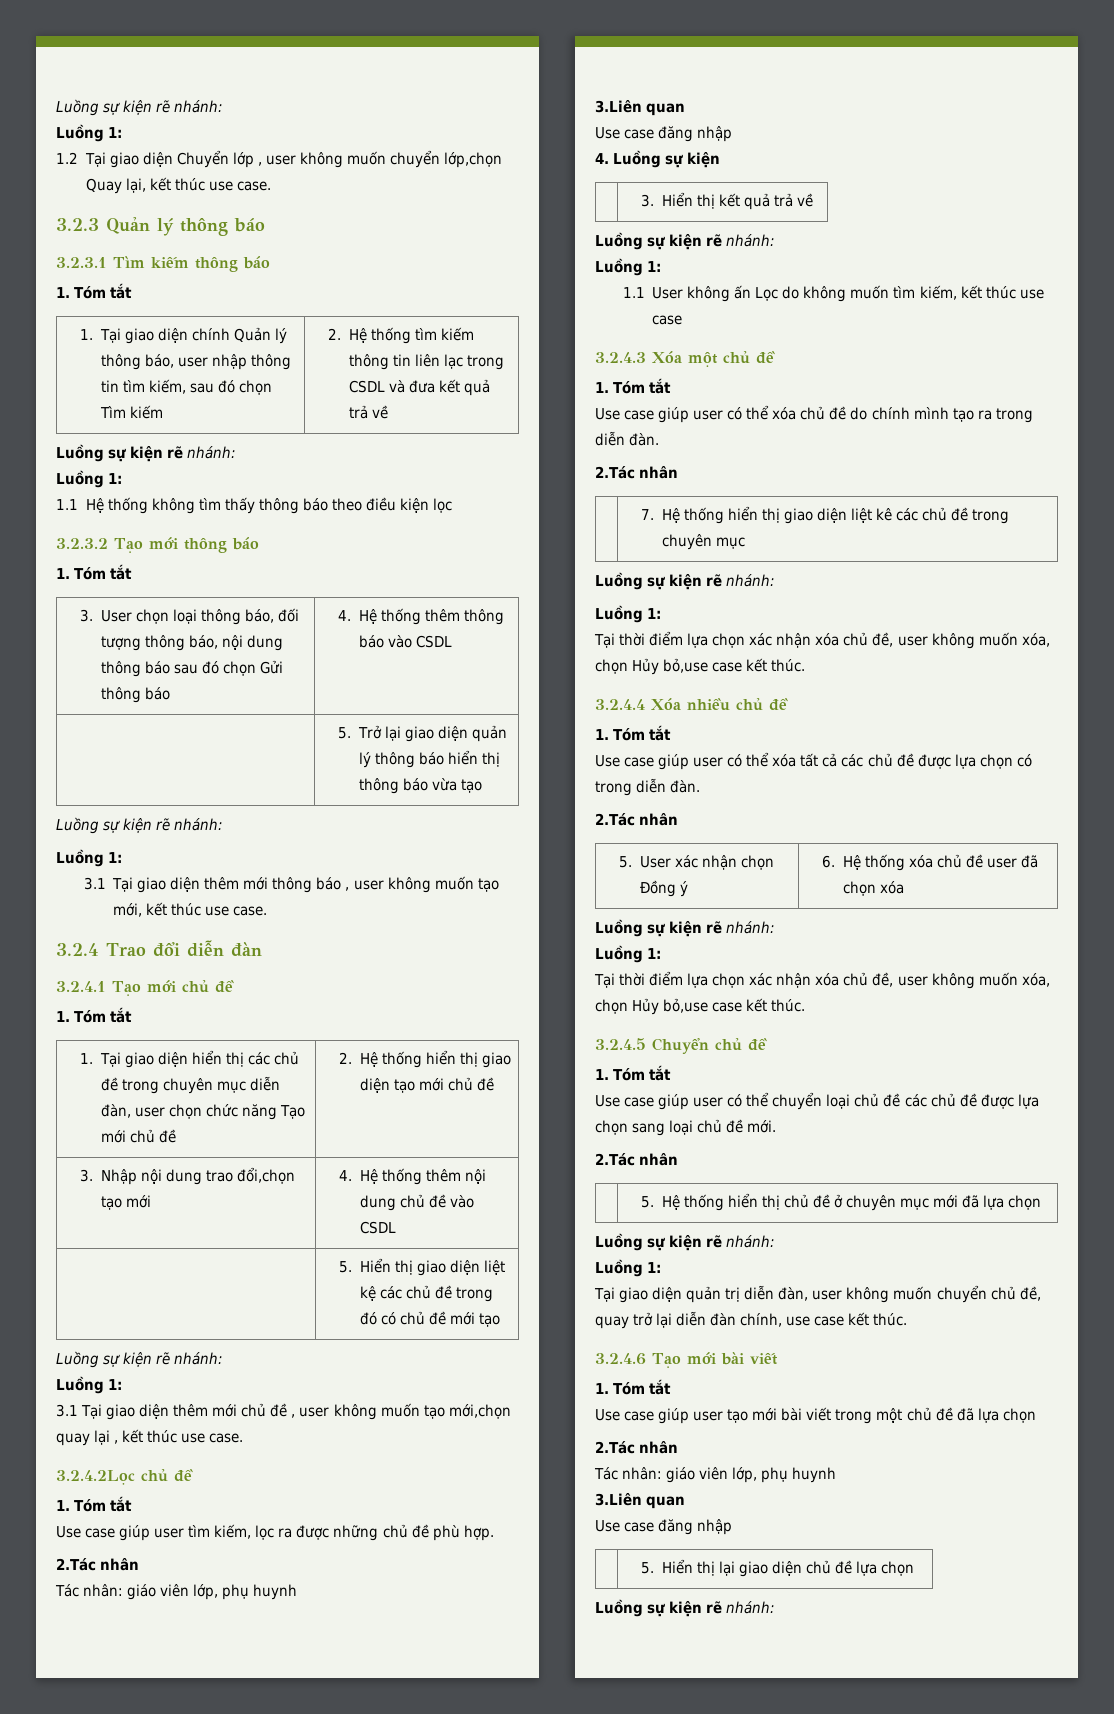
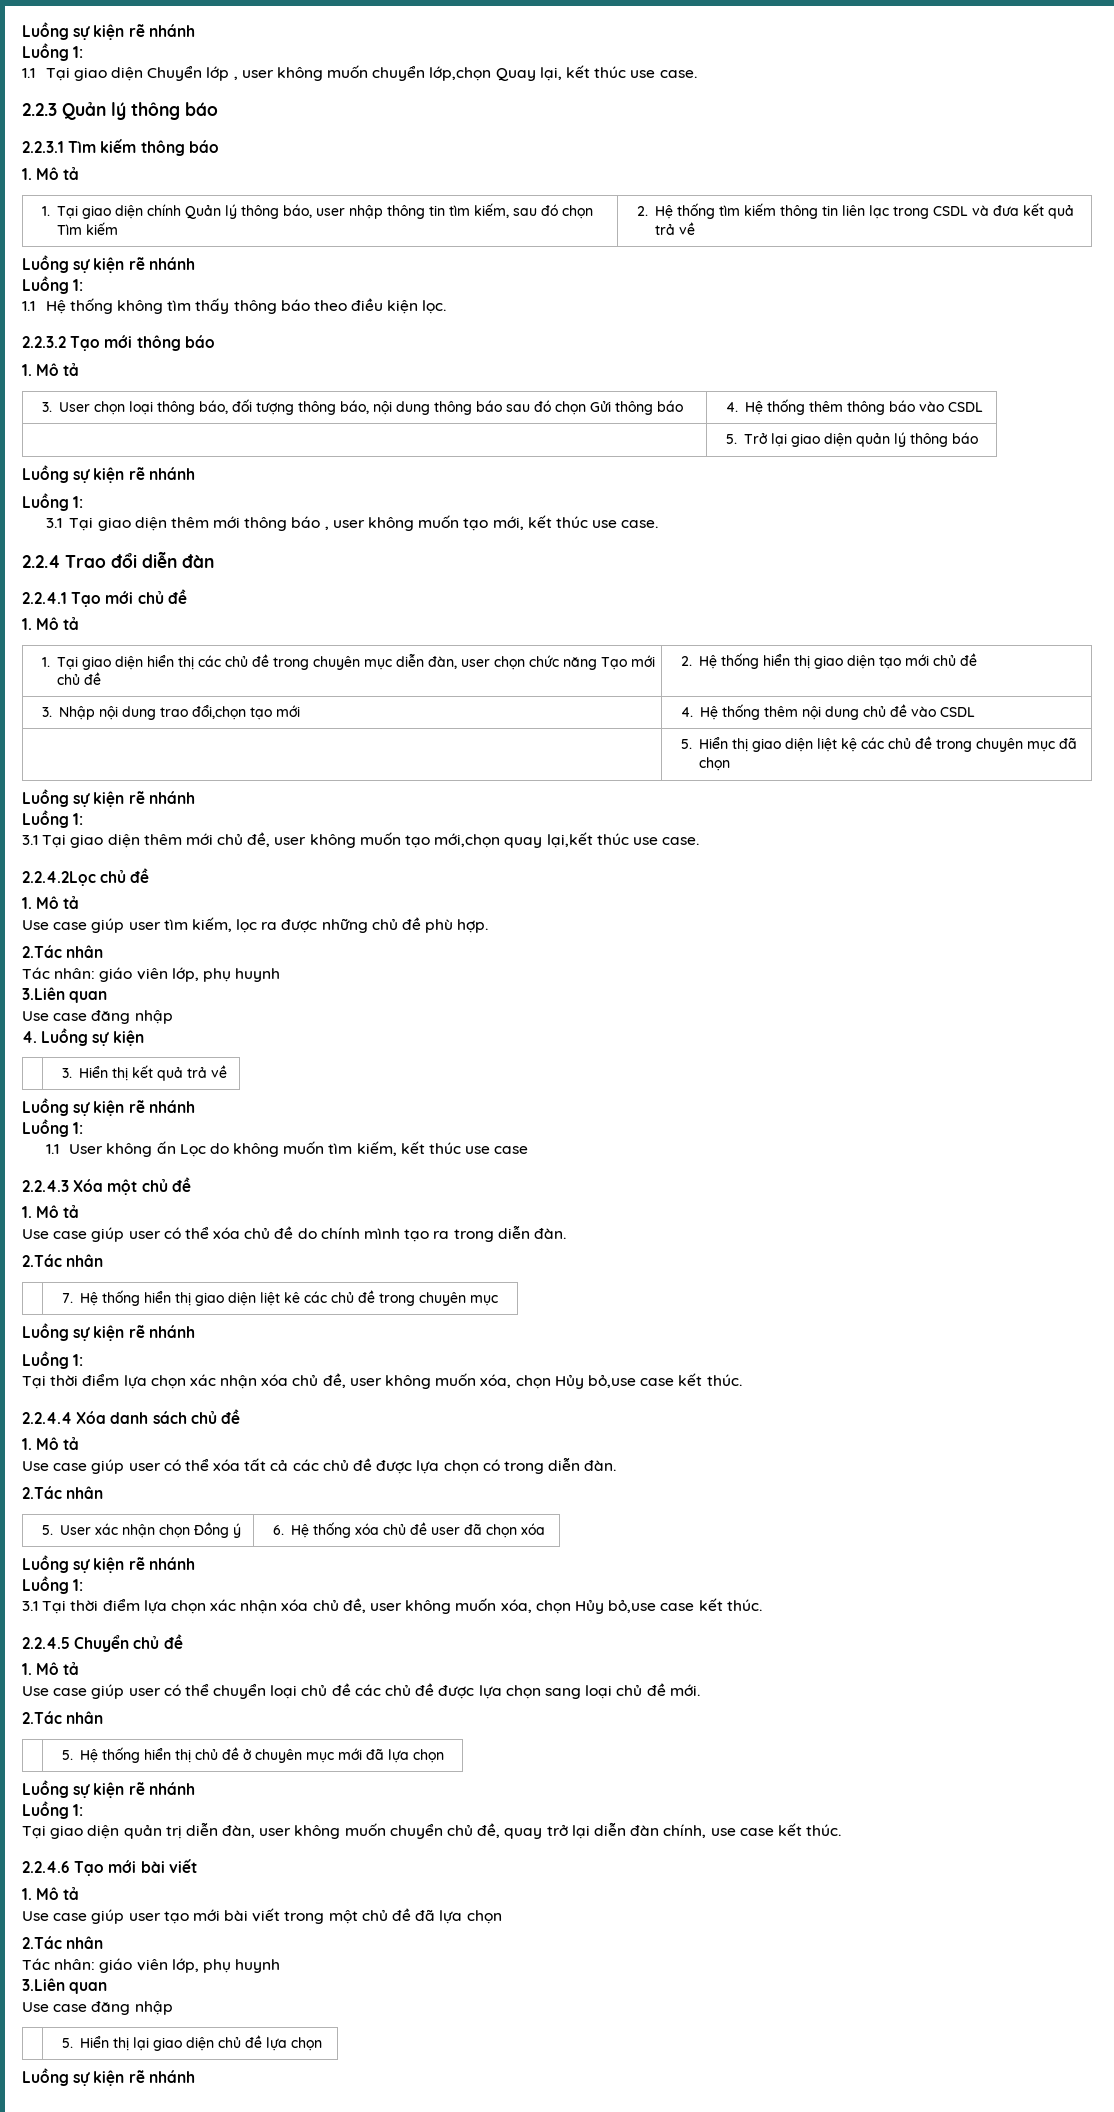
[56,99,224,116] [56,124,123,142] [56,152,78,164] Luồng sự kiện rẽ nhánh: // Luồng 1: // 1.2 -> [22,22,195,40] [22,43,84,61] [22,68,35,78] Luồng sự kiện rẽ nhánh // Luồng 1: // 1.1
[56,218,99,231] 3.2.3 -> [22,103,57,116] 2.2.3
[56,257,107,268] 3.2.3.1 -> [22,141,64,153] 2.2.3.1
[74,283,133,299] Tóm tắt -> [36,167,80,180] Mô tả
[187,446,237,459] nhánh: -> [148,257,195,270] nhánh
[433,498,453,513] [56,538,108,549] lọc // 3.2.3.2 -> [422,300,447,314] [22,336,66,348] lọc. // 2.2.3.2
[74,564,133,580] Tóm tắt -> [36,363,80,376] Mô tả
[447,750,500,767] [358,778,482,794] [56,817,224,834] hiển thị thông báo vừa tạo // Luồng sự kiện rẽ nhánh: -> [22,465,195,483] // Luồng sự kiện rẽ nhánh
[56,943,99,956] 3.2.4 -> [22,555,60,568] 2.2.4
[56,981,106,992] 3.2.4.1 -> [22,592,67,604] 2.2.4.1
[74,1007,133,1023] Tóm tắt -> [36,617,80,630] Mô tả
[359,1311,500,1327] [56,1351,224,1368] đó có chủ đề mới tạo // Luồng sự kiện rẽ nhánh: -> [976,737,1078,752] [699,757,731,771] [22,789,195,807] chuyên mục đã chọn // Luồng sự kiện rẽ nhánh
[270,1403,296,1418] đề , -> [247,832,271,847] đề,
[94,1429,244,1445] [56,1469,193,1485] [56,1496,133,1512] lại , kết thúc use case. // 3.2.4.2Lọc chủ đề // 1. Tóm tắt -> [546,832,700,848] [22,868,150,886] [22,896,80,909] lại,kết thúc use case. // 2.2.4.2Lọc chủ đề // 1. Mô tả
[726,234,776,247] nhánh: -> [148,1100,195,1113] nhánh
[595,352,646,363] 3.2.4.3 -> [22,1180,69,1192] 2.2.4.3
[613,378,672,394] Tóm tắt -> [36,1205,80,1218] Mô tả
[726,574,776,587] nhánh: -> [148,1325,195,1338] nhánh
[595,698,788,711] [595,725,672,741] 3.2.4.4 Xóa nhiều chủ đề // 1. Tóm tắt -> [22,1409,240,1424] [22,1437,80,1450] 2.2.4.4 Xóa danh sách chủ đề // 1. Mô tả
[726,921,776,934] [595,945,662,963] nhánh: // Luồng 1: // -> [148,1557,195,1570] [22,1576,84,1594] [22,1601,38,1611] nhánh // Luồng 1: // 3.1
[595,1038,646,1050] 3.2.4.5 -> [22,1637,70,1649] 2.2.4.5
[613,1065,672,1081] Tóm tắt -> [36,1662,80,1675] Mô tả
[726,1235,776,1248] nhánh: -> [148,1782,195,1795] nhánh
[595,1353,646,1365] 3.2.4.6 -> [22,1861,70,1873] 2.2.4.6
[613,1379,672,1395] Tóm tắt -> [36,1887,80,1900] Mô tả
[726,1601,776,1614] nhánh: -> [148,2070,195,2083] nhánh

